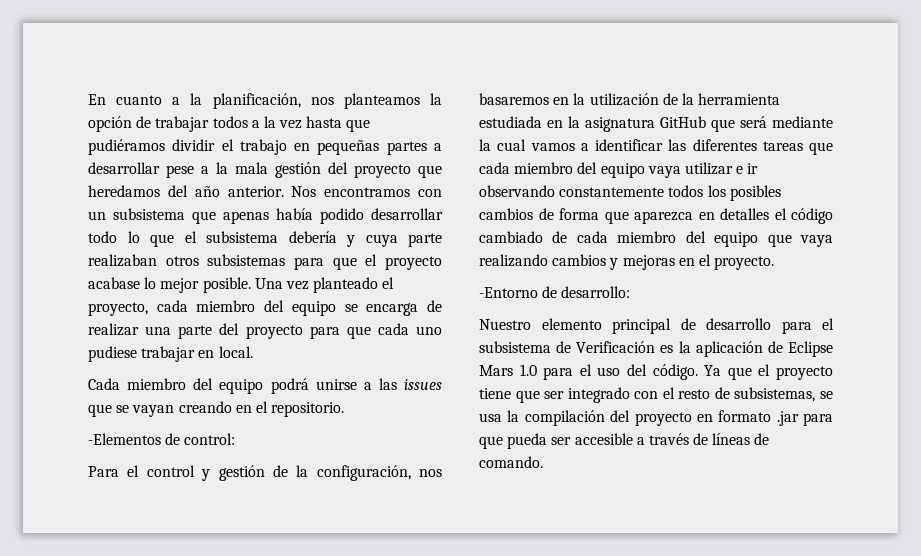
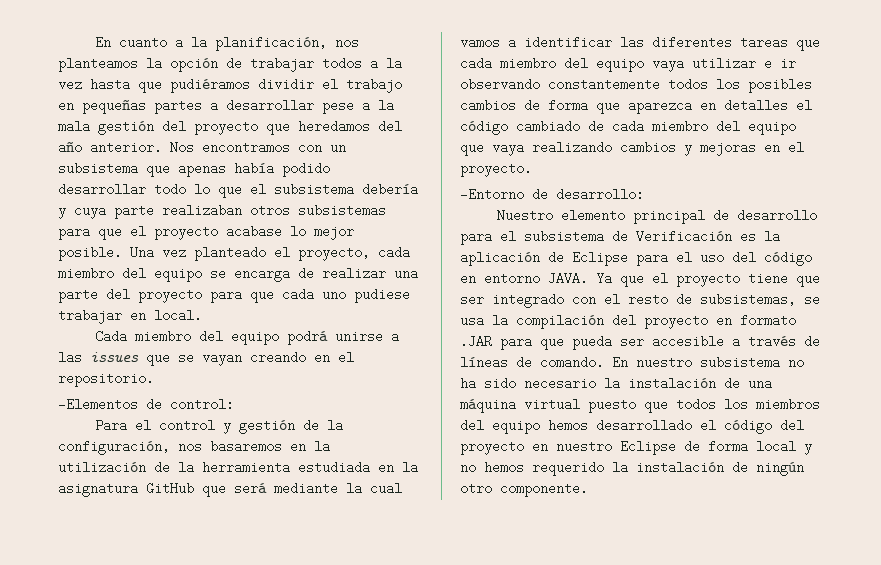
[479,364,537,376] Mars 1.0 -> (628, 258) none
[652,364,698,380] código. -> [764,251,812,266] [460,272,588,285] código en entorno JAVA.
[776,411,799,426] .jar -> [460,335,492,348] .JAR
(543, 462) none -> [612,356,804,369] [460,377,772,390] [460,398,820,413] [460,419,804,434] [460,440,812,455] [460,461,804,476] [460,482,588,497] En nuestro subsistema no ha sido necesario la instalación de una máquina virtual puesto que todos los miembros del equipo hemos desarrollado el código del proyecto en nuestro Eclipse de forma local y no hemos requerido la instalación de ningún otro componente.

